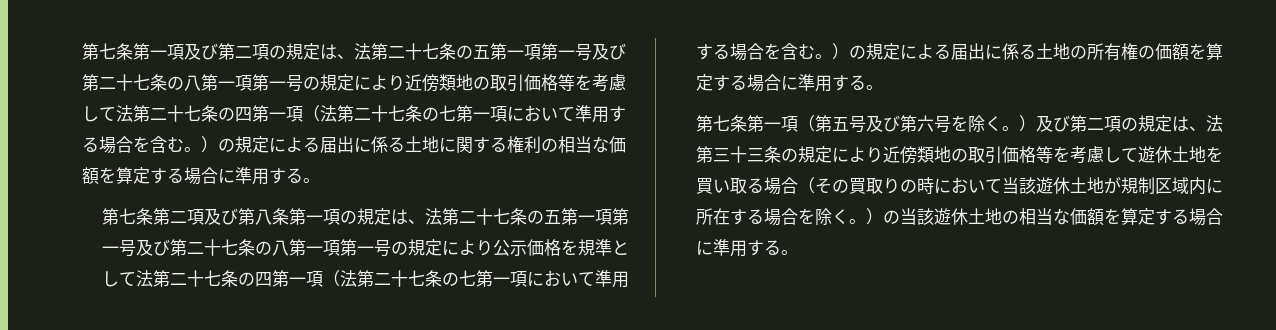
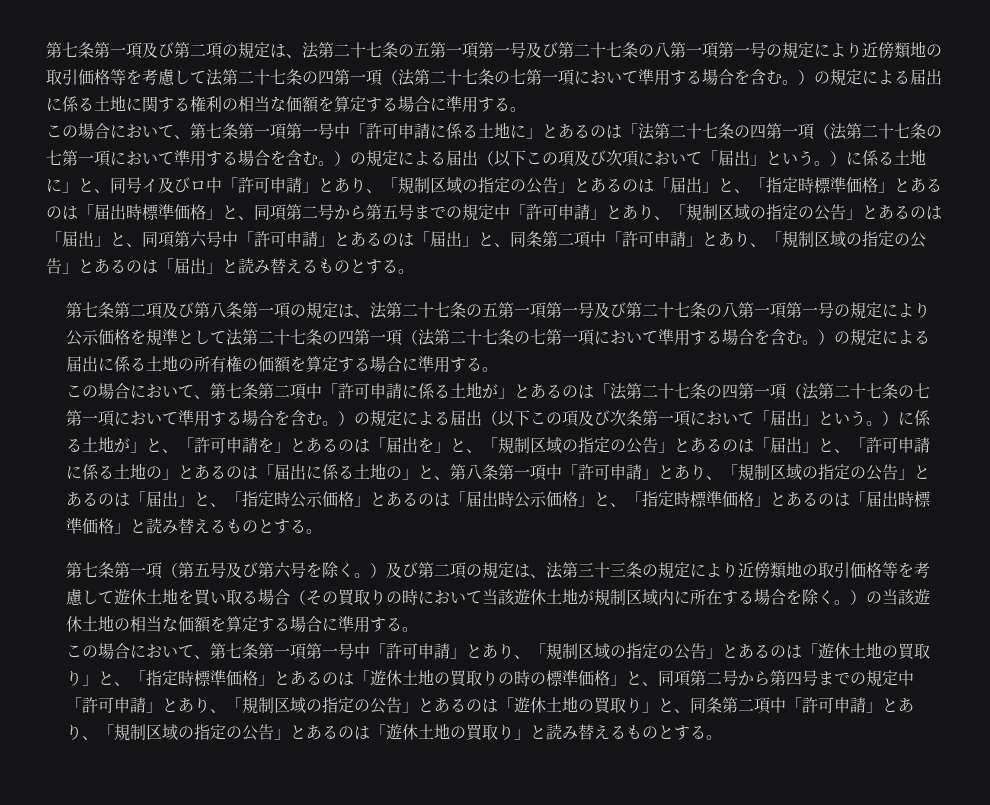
(320, 180) none -> [46,122,942,140] [46,149,926,167] [46,177,942,194] [46,204,942,221] [46,231,926,248] [46,258,414,274] // この場合において、第七条第一項第一号中「許可申請に係る土地に」とあるのは「法第二十七条の四第一項（法第二十七条の七第一項において準用する場合を含む。）の規定による届出（以下この項及び次項において「届出」という。）に係る土地に」と、同号イ及びロ中「許可申請」とあり、「規制区域の指定の公告」とあるのは「届出」と、「指定時標準価格」とあるのは「届出時標準価格」と、同項第二号から第五号までの規定中「許可申請」とあり、「規制区域の指定の公告」とあるのは「届出」と、同項第六号中「許可申請」とあるのは「届出」と、同条第二項中「許可申請」とあり、「規制区域の指定の公告」とあるのは「届出」と読み替えるものとする。
(883, 87) none -> [65,382,930,400] [65,410,931,427] [65,436,930,454] [65,463,930,481] [65,491,931,508] [65,518,322,534] // この場合において、第七条第二項中「許可申請に係る土地が」とあるのは「法第二十七条の四第一項（法第二十七条の七第一項において準用する場合を含む。）の規定による届出（以下この項及び次条第一項において「届出」という。）に係る土地が」と、「許可申請を」とあるのは「届出を」と、「規制区域の指定の公告」とあるのは「届出」と、「許可申請に係る土地の」とあるのは「届出に係る土地の」と、第八条第一項中「許可申請」とあり、「規制区域の指定の公告」とあるのは「届出」と、「指定時公示価格」とあるのは「届出時公示価格」と、「指定時標準価格」とあるのは「届出時標準価格」と読み替えるものとする。
(798, 252) none -> [65,642,930,660] [65,669,914,687] [65,696,914,714] [65,723,722,741] // この場合において、第七条第一項第一号中「許可申請」とあり、「規制区域の指定の公告」とあるのは「遊休土地の買取り」と、「指定時標準価格」とあるのは「遊休土地の買取りの時の標準価格」と、同項第二号から第四号までの規定中「許可申請」とあり、「規制区域の指定の公告」とあるのは「遊休土地の買取り」と、同条第二項中「許可申請」とあり、「規制区域の指定の公告」とあるのは「遊休土地の買取り」と読み替えるものとする。

